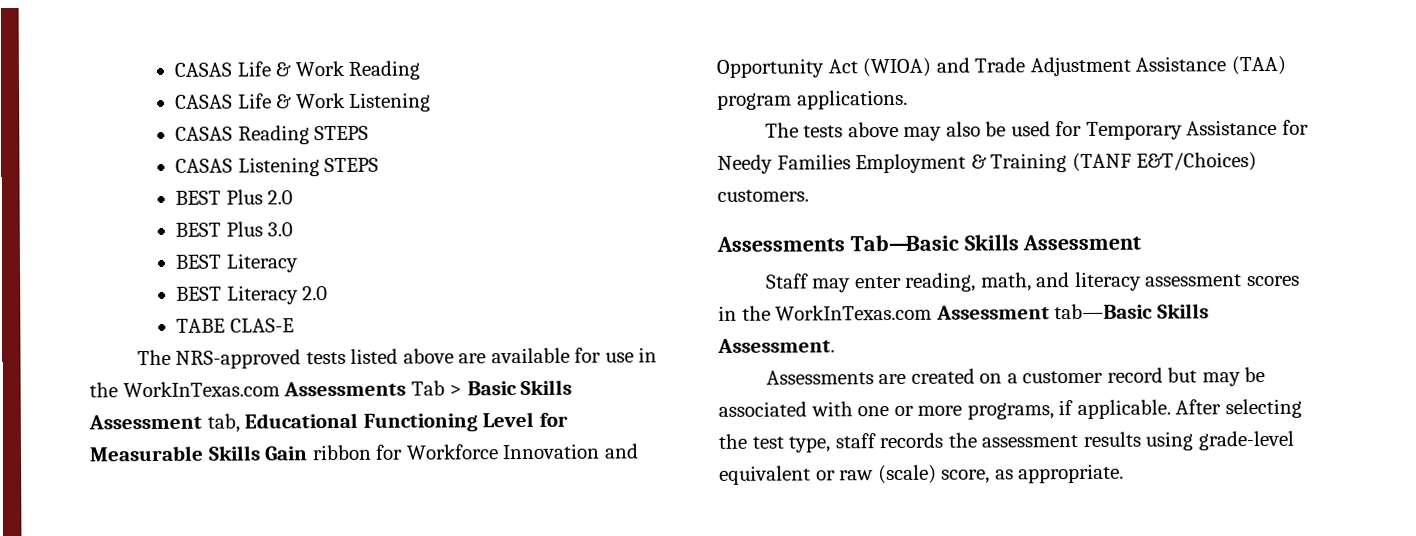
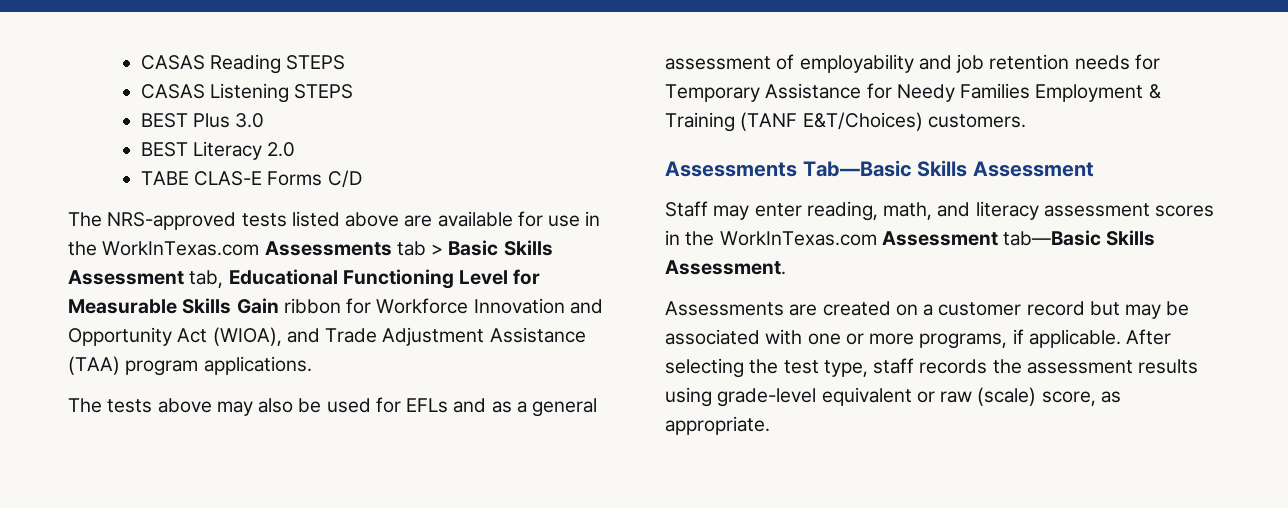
[174,60,421,80] [175,92,432,112] [175,126,234,141] CASAS Life & Work Reading // CASAS Life & Work Listening // CASAS -> [140,55,205,70] CASAS
[175,189,294,205] // BEST Plus 2.0 -> (354, 91) none
[176,285,299,305] // BEST Literacy -> (263, 150) none
(294, 325) none -> [267,170,362,188] Forms C/D
[410,380,445,396] Tab -> [396,241,426,256] tab
[862,57,932,78] (WIOA) -> [212,327,282,346] (WIOA),
(1083, 128) none -> [406,398,598,417] [665,54,1160,73] EFLs and as a general assessment of employability and job retention needs for

